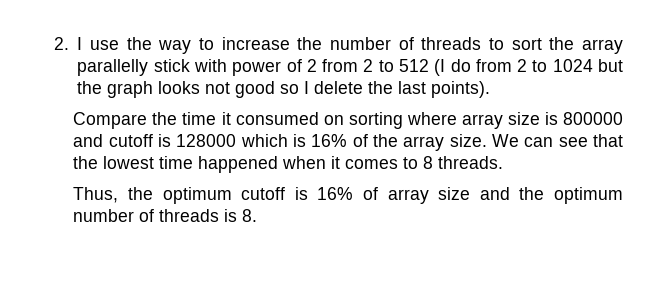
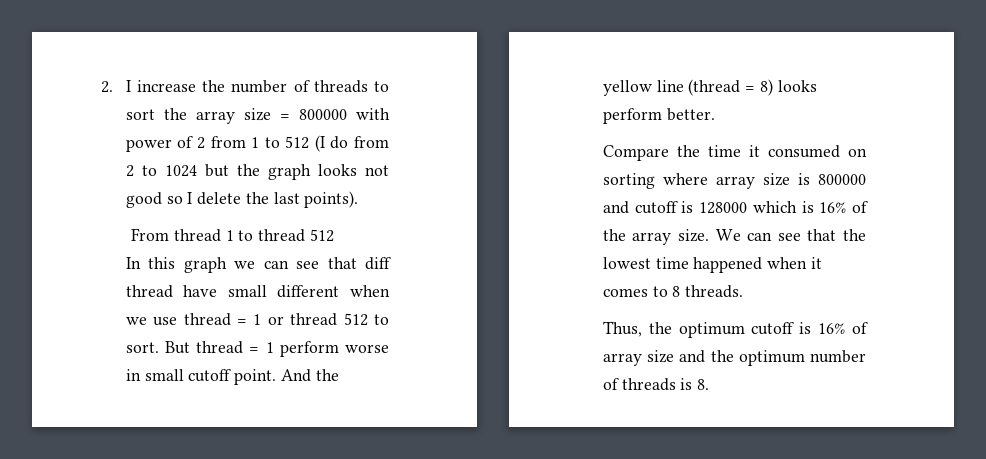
[90,37,215,54] use the way to -> (131, 86) none
[77,59,190,76] parallelly stick -> [243,108,347,121] size = 800000
[363,59,374,72] 2 -> [251,137,260,148] 1
(491, 89) none -> [131,228,334,242] [125,257,391,273] [125,285,390,298] [125,313,389,326] [125,341,389,357] [125,369,339,385] [602,79,817,96] [602,108,715,124] // From thread 1 to thread 512 // In this graph we can see that diff thread have small different when we use thread = 1 or thread 512 to sort. But thread = 1 perform worse in small cutoff point. And the yellow line (thread = 8) looks perform better.

